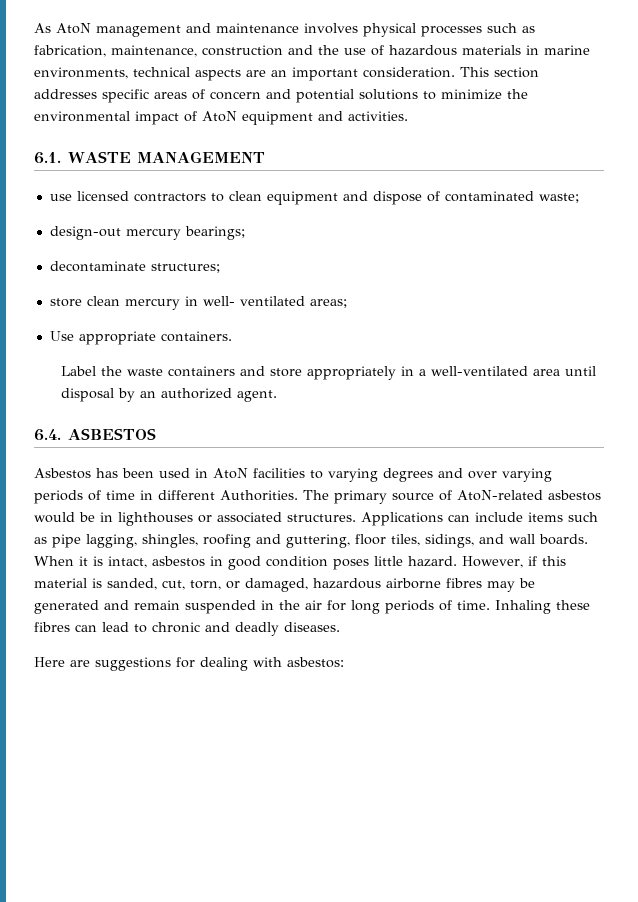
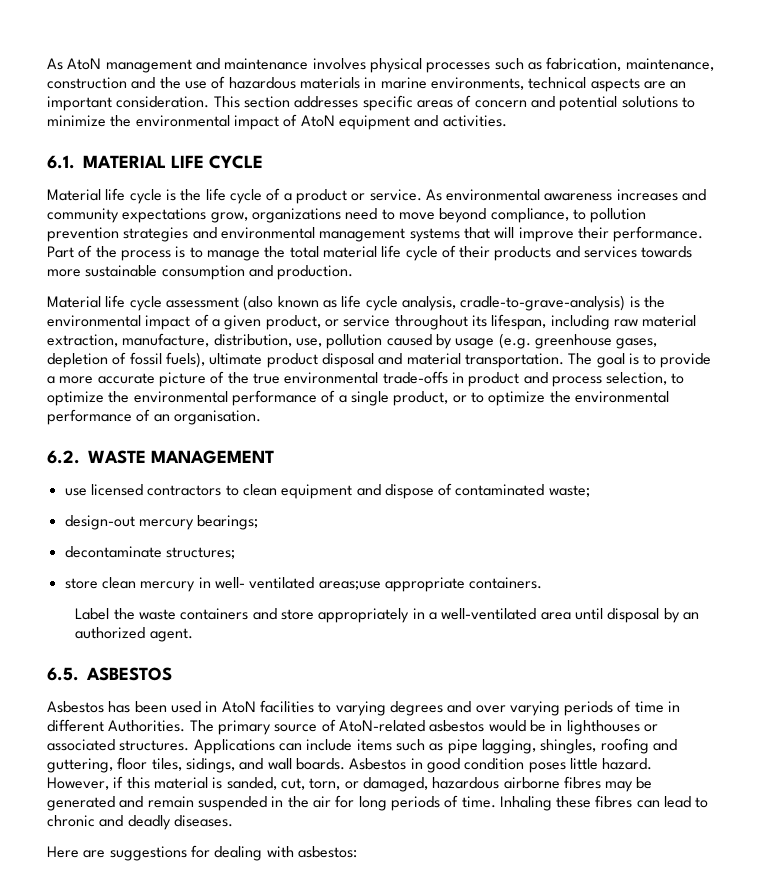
(61, 158) none -> [83,155,263,169] [47,188,707,204] [47,208,647,223] [47,226,704,242] [47,245,693,261] [47,265,354,280] [47,295,665,311] [47,314,697,330] [47,333,658,349] [47,352,712,368] [47,371,685,387] [47,390,669,406] [47,409,261,425] [47,450,80,464] MATERIAL LIFE CYCLE // Material life cycle is the life cycle of a product or service. As environmental awareness increases and community expectations grow, organizations need to move beyond compliance, to pollution prevention strategies and environmental management systems that will improve their performance. Part of the process is to manage the total material life cycle of their products and services towards more sustainable consumption and production. // Material life cycle assessment (also known as life cycle analysis, cradle-to-grave-analysis) is the environmental impact of a given product, or service throughout its lifespan, including raw material extraction, manufacture, distribution, use, pollution caused by usage (e.g. greenhouse gases, depletion of fossil fuels), ultimate product disposal and material transportation. The goal is to provide a more accurate picture of the true environmental trade-offs in product and process selection, to optimize the environmental performance of a single product, or to optimize the environmental performance of an organisation. // 6.2.
[309,299,347,308] [49,331,74,341] areas; // Use -> [318,581,381,590] areas;use
[34,429,61,441] 6.4. -> [47,667,79,681] 6.5.
[34,556,205,568] When it is intact, asbestos -> [349,758,407,770] Asbestos

